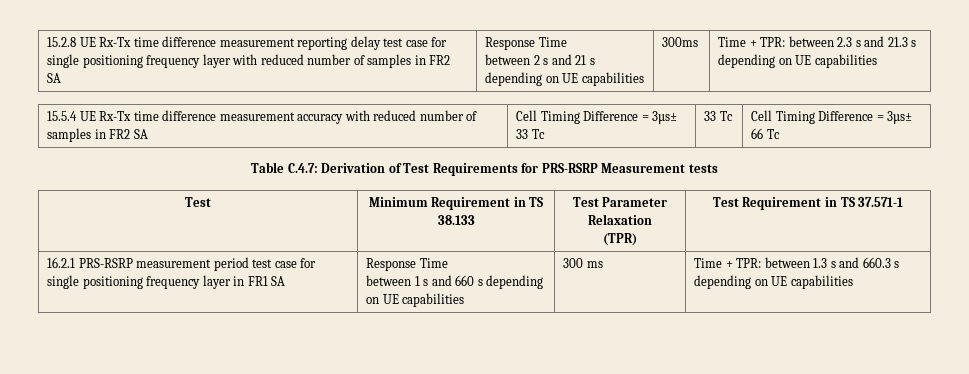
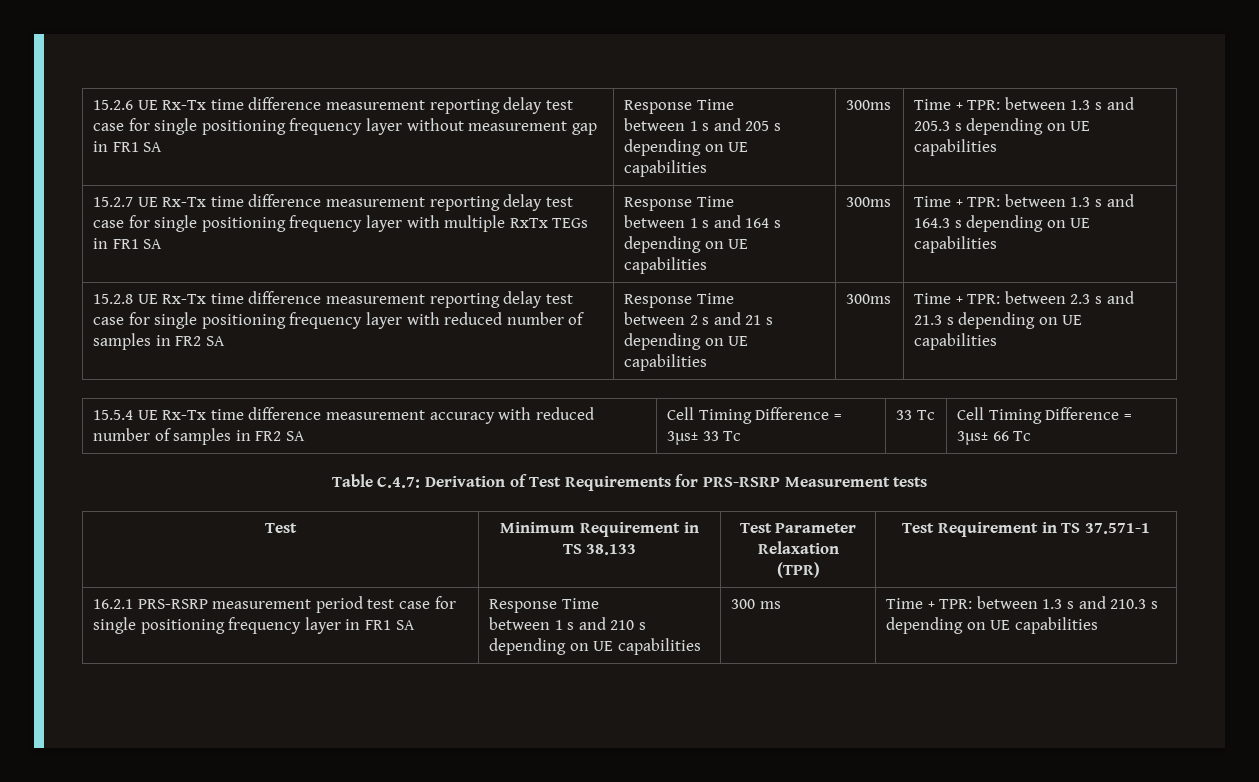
(47, 42) none -> [93,97,573,114] [93,118,597,135] [93,141,163,152] [624,99,734,114] [624,118,781,131] [624,139,749,156] [624,160,708,177] [846,100,892,110] [914,97,1134,110] [914,118,1091,135] [914,139,998,156] [93,194,573,211] [93,215,589,232] [93,238,163,249] [624,196,734,211] [624,215,781,228] [624,236,749,253] [624,257,708,274] [846,197,892,207] [914,194,1134,207] [914,215,1091,232] [914,236,998,253] 15.2.6 UE Rx-Tx time difference measurement reporting delay test case for single positioning frequency layer without measurement gap in FR1 SA | Response Time // between 1 s and 205 s depending on UE capabilities | 300ms | Time + TPR: between 1.3 s and 205.3 s depending on UE capabilities // 15.2.7 UE Rx-Tx time difference measurement reporting delay test case for single positioning frequency layer with multiple RxTx TEGs in FR1 SA | Response Time // between 1 s and 164 s depending on UE capabilities | 300ms | Time + TPR: between 1.3 s and 164.3 s depending on UE capabilities //
[455,275,475,286] 660 -> [610,620,635,630] 210
[862,257,891,268] 660.3 -> [1110,599,1147,609] 210.3

